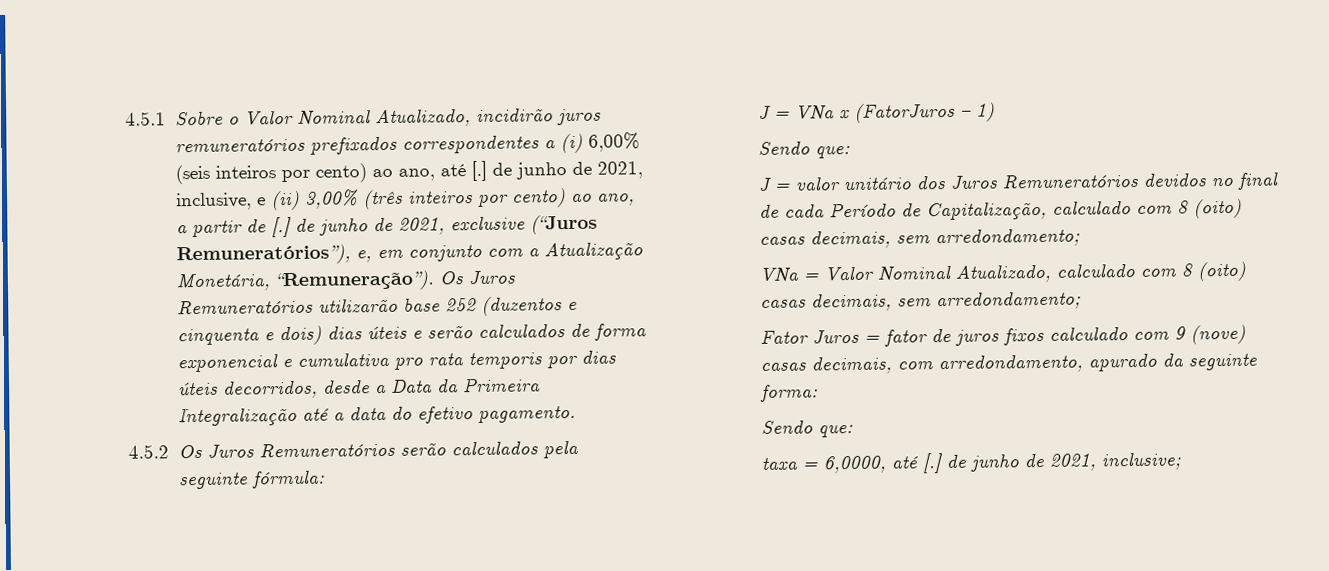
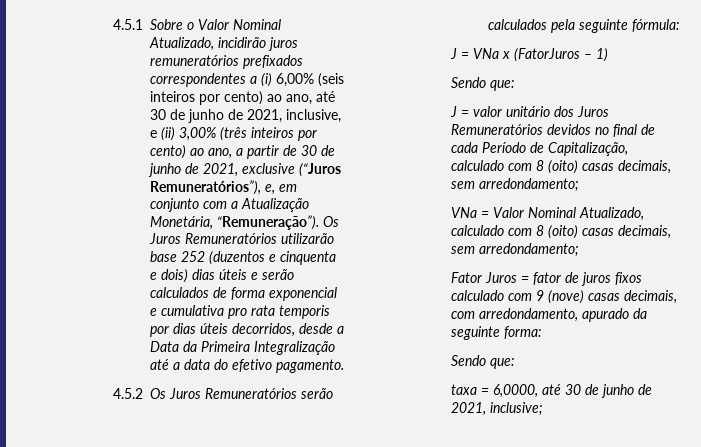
[470,160,487,182] [.] -> [150,109,167,120] 30
[270,216,292,238] [.] -> [301,145,318,156] 30
[922,453,945,474] [.] -> [565,384,582,395] 30

